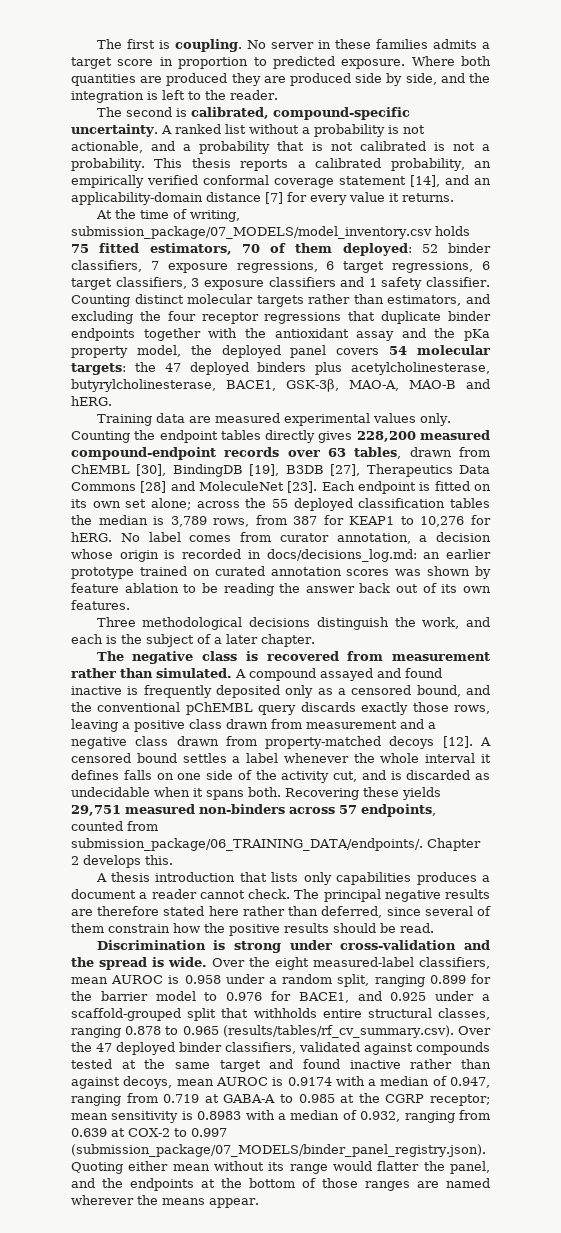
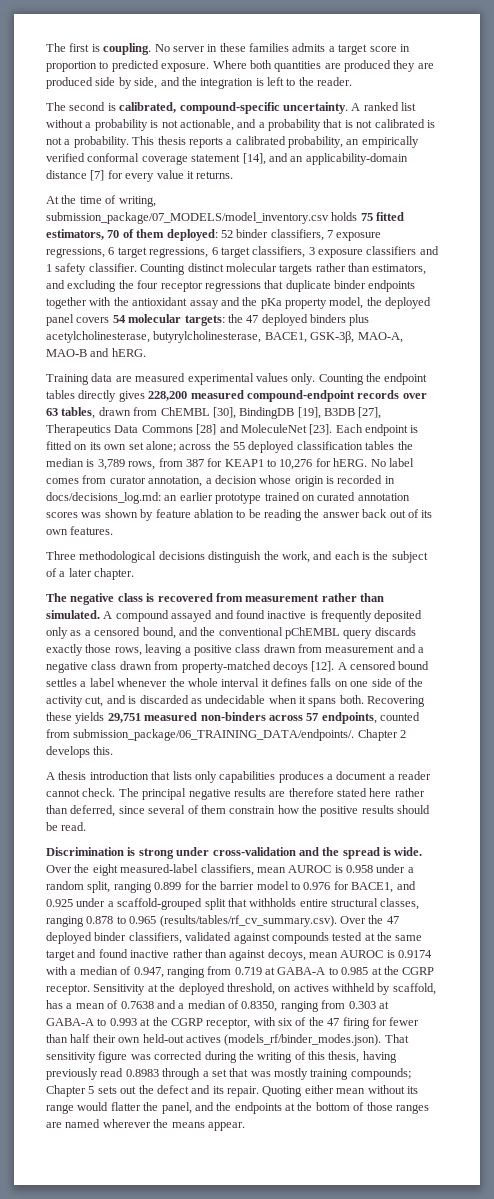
[430,1094,491,1106] [71,1110,490,1123] [71,1128,227,1137] [71,1144,486,1157] receptor; mean sensitivity is 0.8983 with a median of 0.932, ranging from 0.639 at COX-2 to 0.997 (submission_package/07_MODELS/binder_panel_registry.json). -> [46,983,436,995] [46,1000,389,1012] [46,1017,420,1029] [46,1034,409,1046] [46,1051,397,1063] [46,1068,411,1080] [46,1085,259,1097] receptor. Sensitivity at the deployed threshold, on actives withheld by scaffold, has a mean of 0.7638 and a median of 0.8350, ranging from 0.303 at GABA-A to 0.993 at the CGRP receptor, with six of the 47 firing for fewer than half their own held-out actives (models_rf/binder_modes.json). That sensitivity figure was corrected during the writing of this thesis, having previously read 0.8983 through a set that was mostly training compounds; Chapter 5 sets out the defect and its repair.

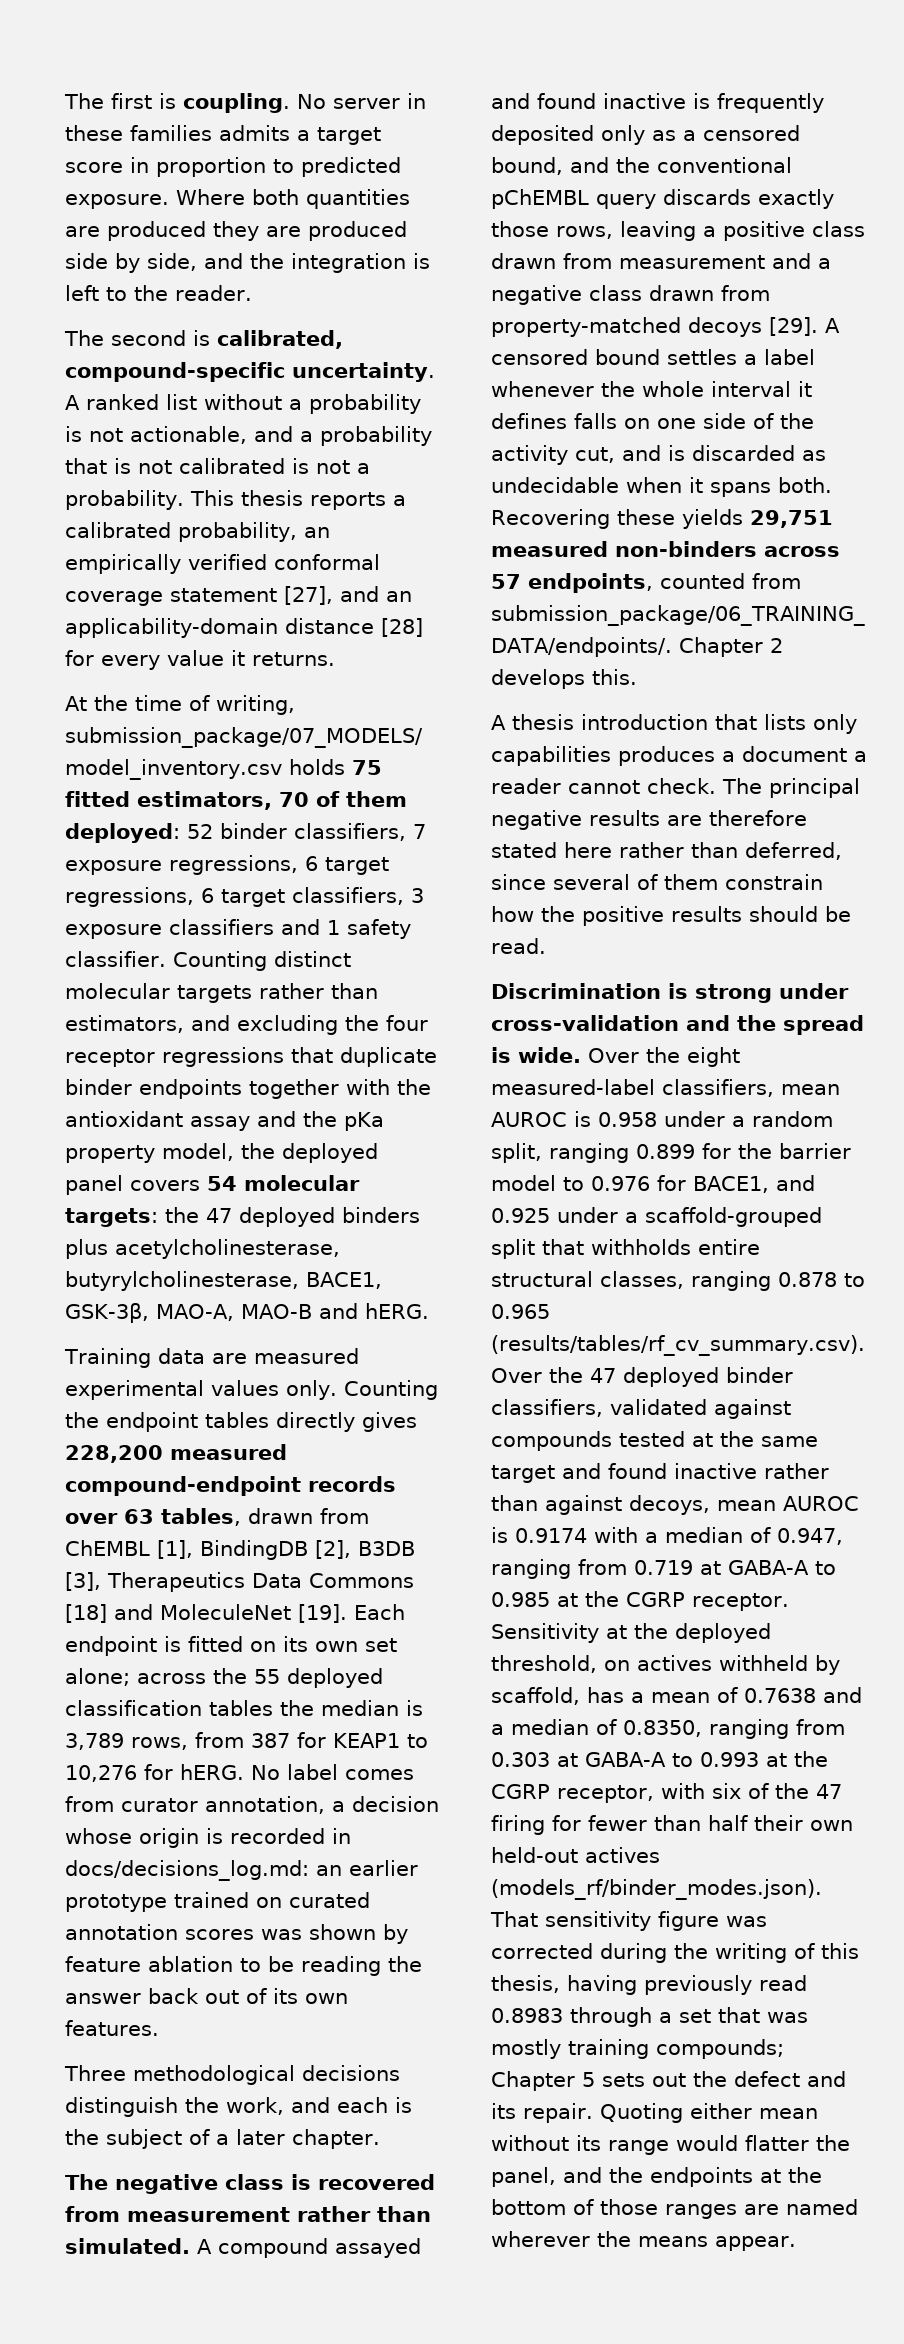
[242,153,266,165] [14], -> [284,586,333,605] [27],
[90,170,105,181] [7] -> [381,618,423,637] [28]
[212,407,382,419] [30], BindingDB [19], B3DB [27], -> [157,1540,415,1560] [65,1572,101,1591] [1], BindingDB [2], B3DB [3],
[196,424,217,435] [28] -> [65,1604,107,1623] [18]
[309,424,333,435] [23]. -> [298,1604,347,1623] [19].
[311,661,335,672] [12]. -> [769,317,818,336] [29].

